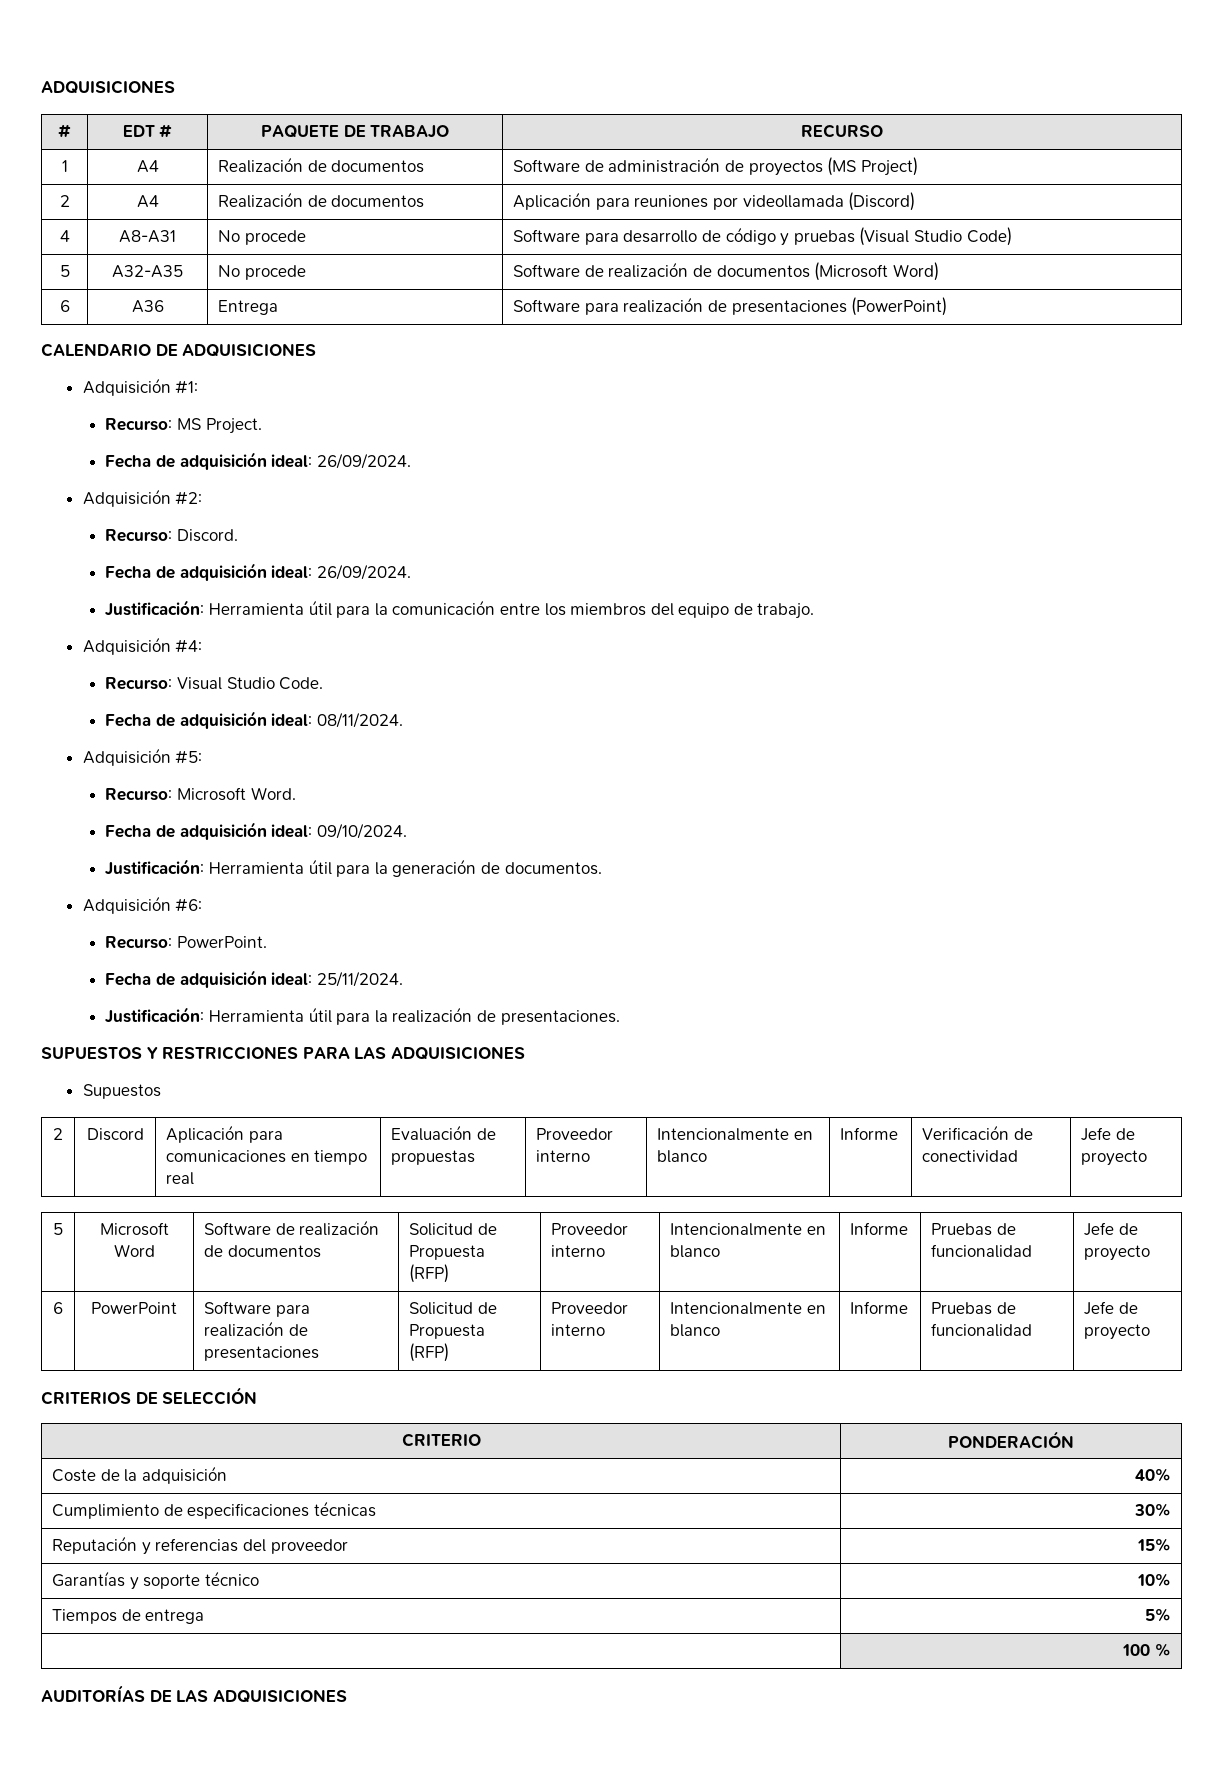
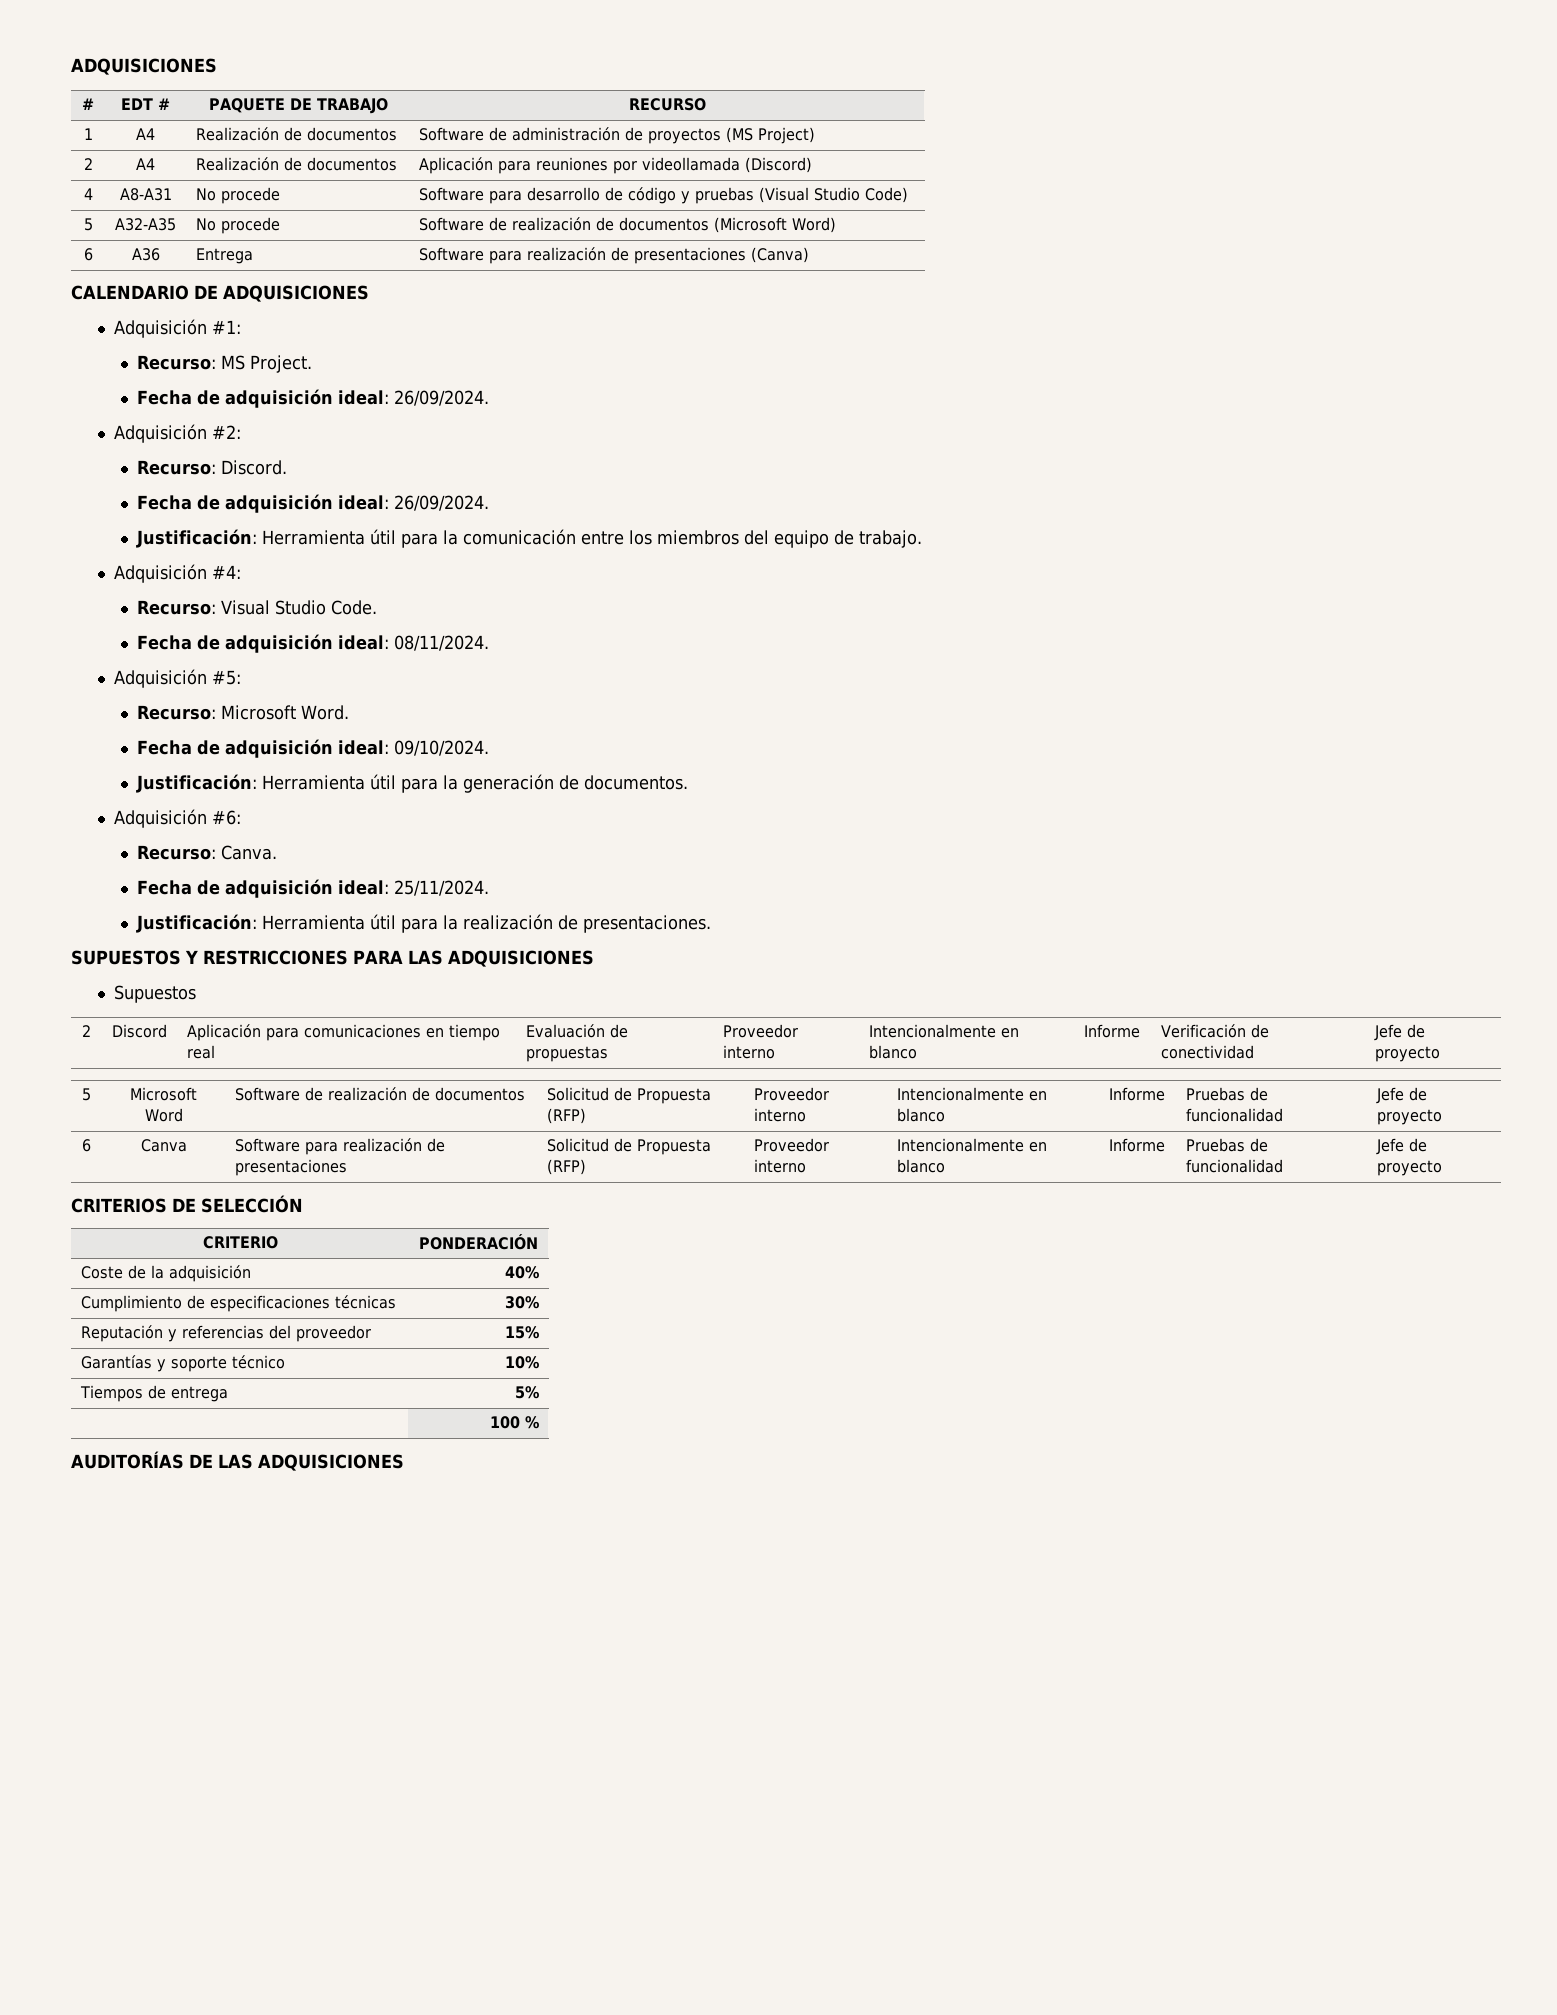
[851,297,948,316] (PowerPoint) -> [751,247,810,263] (Canva)
[176,936,267,948] PowerPoint. -> [221,845,278,860] Canva.
[91,1302,177,1314] PowerPoint -> [140,1139,187,1152] Canva

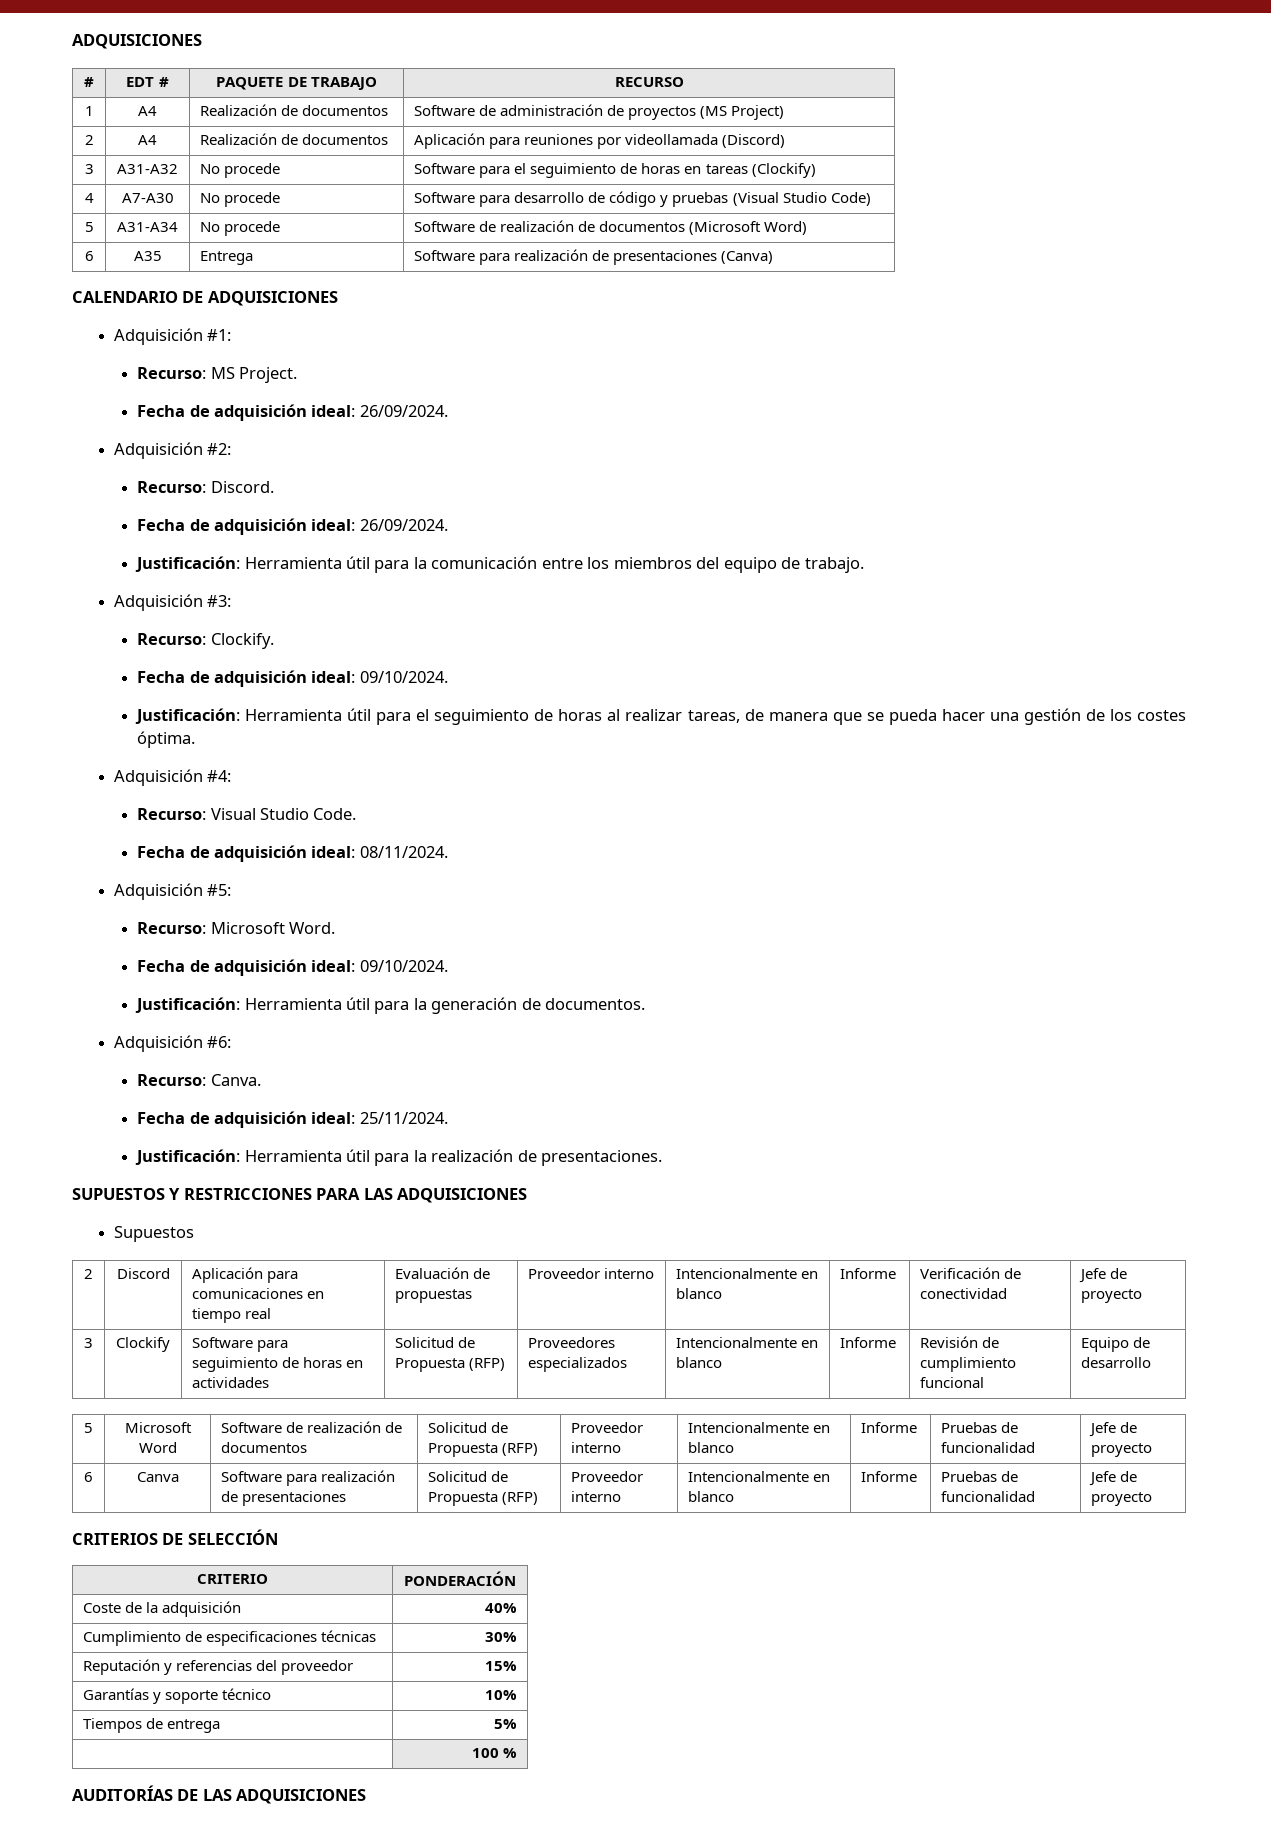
(813, 165) none -> [84,164,94,174] [117,164,178,174] [200,163,281,178] [414,163,816,178] // 3 | A31-A32 | No procede | Software para el seguimiento de horas en tareas (Clockify)
[119,188,172,201] A8-A31 -> [121,193,174,203] A7-A30
[115,218,176,231] A32-A35 -> [117,222,178,232] A31-A34
[131,248,160,261] A36 -> [133,251,162,261] A35
(923, 539) none -> [113,594,232,611] [137,633,274,649] [137,670,448,687] [135,708,1187,725] [137,731,196,748] // Adquisición #3: // Recurso: Clockify. // Fecha de adquisición ideal: 09/10/2024. // Justificación: Herramienta útil para el seguimiento de horas al realizar tareas, de manera que se pueda hacer una gestión de los costes óptima.
(1441, 1054) none -> [84,1338,93,1348] [116,1337,170,1352] [192,1337,289,1352] [192,1357,364,1372] [192,1377,270,1388] [395,1337,476,1348] [395,1358,506,1372] [528,1337,616,1348] [528,1357,628,1372] [676,1337,819,1348] [676,1357,723,1368] [840,1337,897,1348] [920,1336,1000,1348] [920,1357,1017,1372] [920,1377,985,1388] [1081,1337,1151,1352] [1081,1357,1152,1368] // 3 | Clockify | Software para seguimiento de horas en actividades | Solicitud de Propuesta (RFP) | Proveedores especializados | Intencionalmente en blanco | Informe | Revisión de cumplimiento funcional | Equipo de desarrollo

